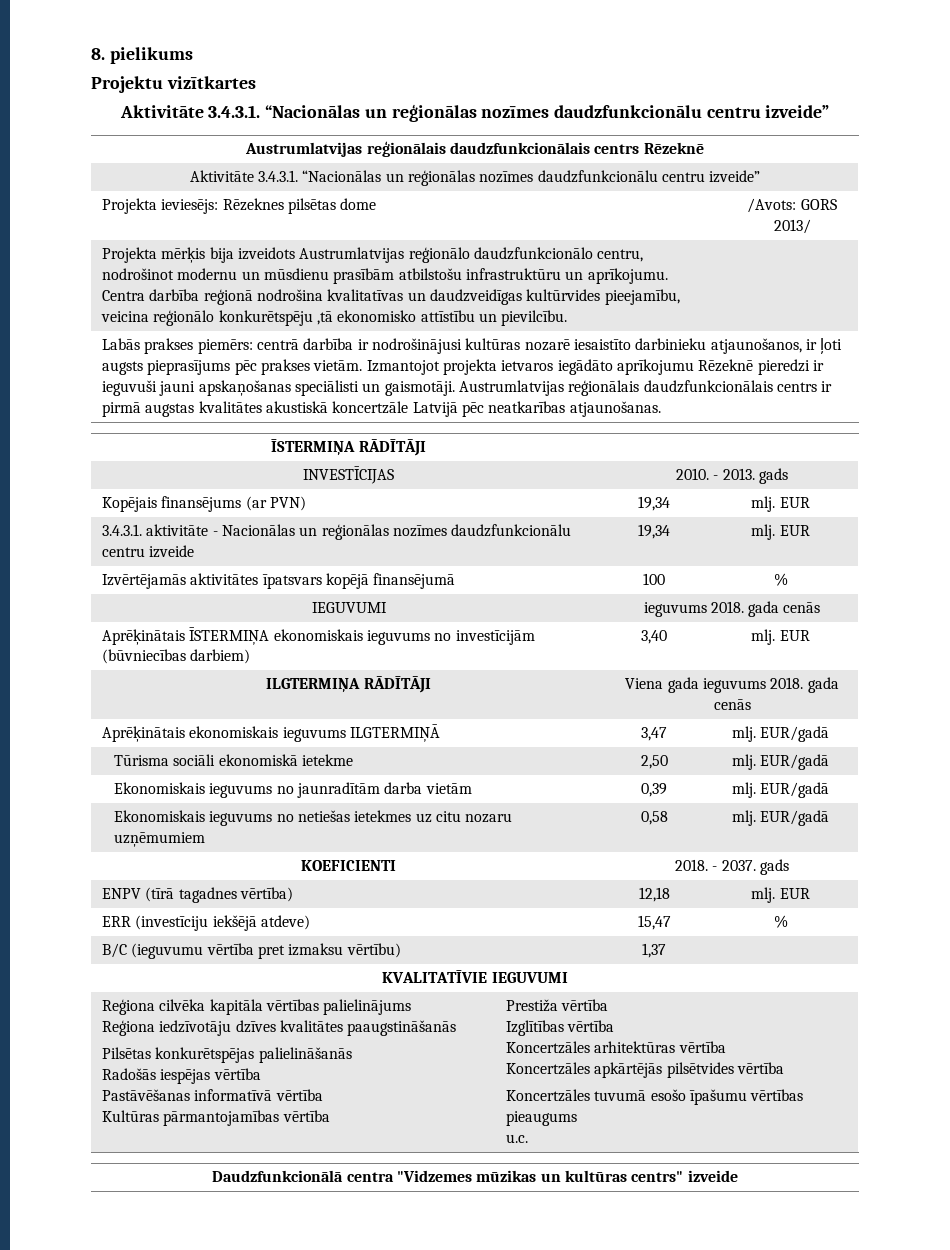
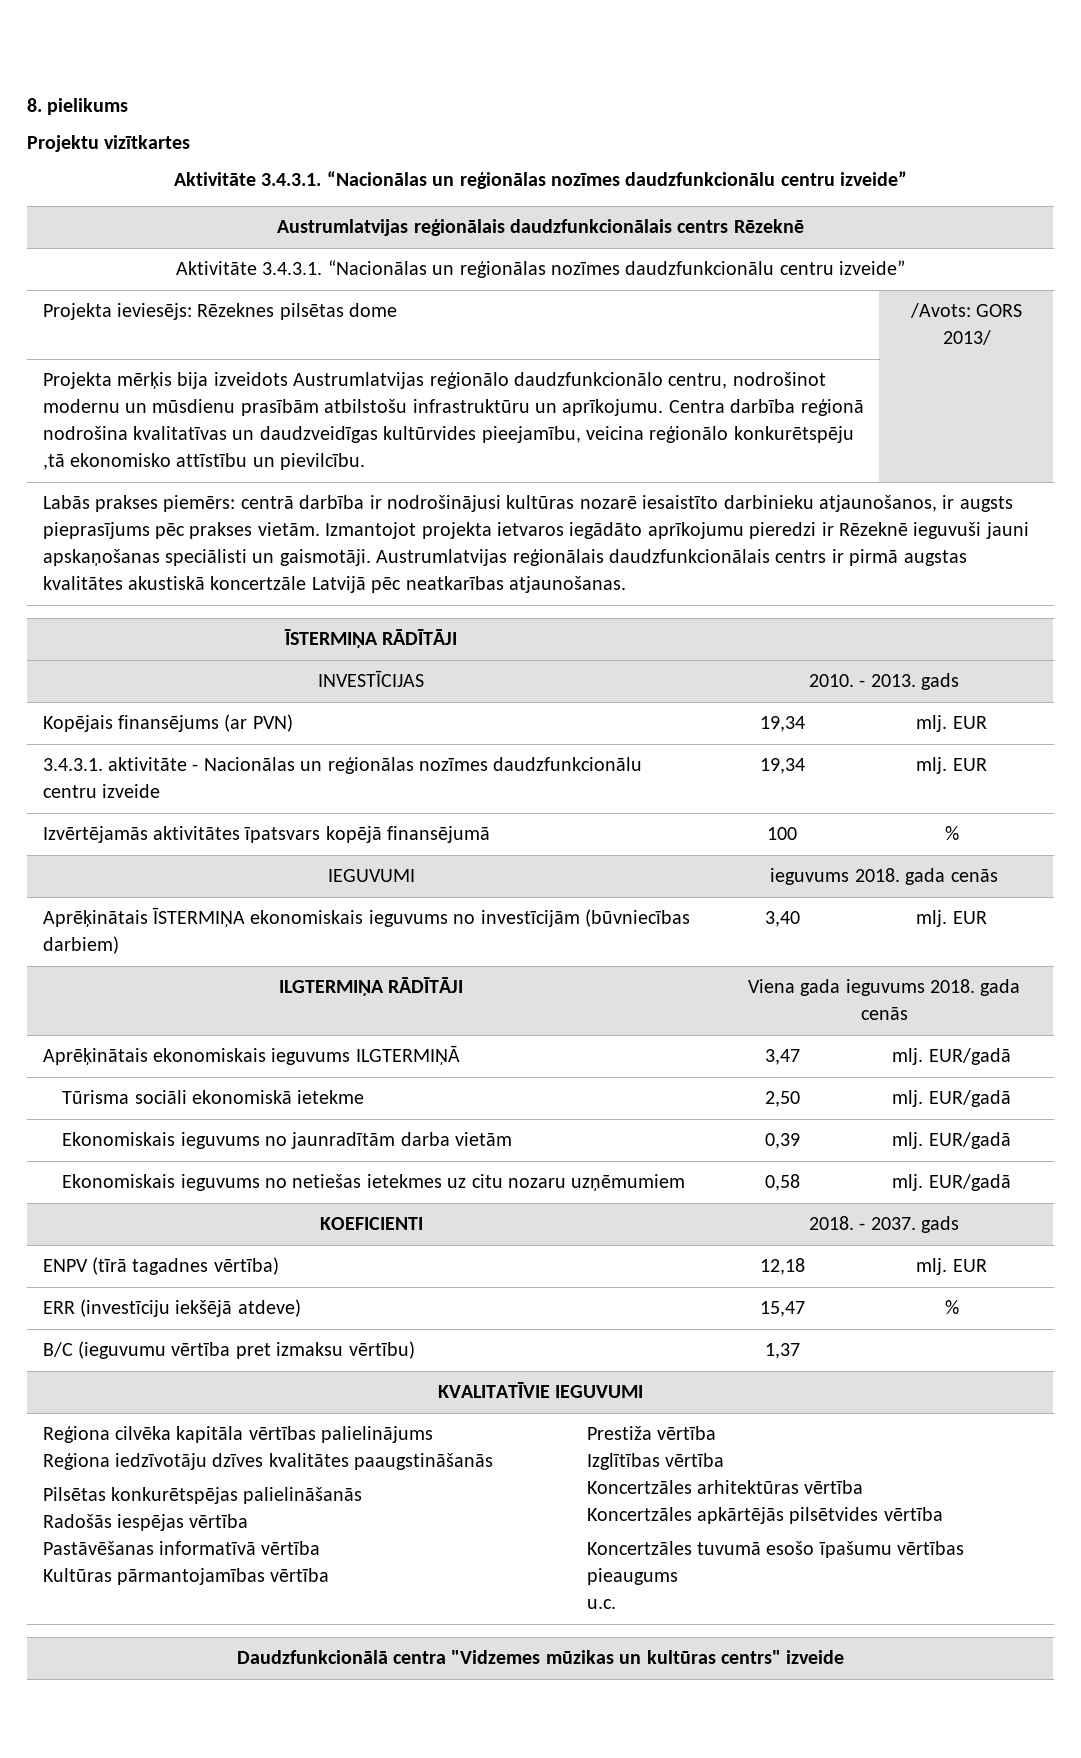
[820,338,843,354] ļoti -> (955, 502) none
[698,359,754,372] Rēzeknē -> (744, 530) none
(824, 365) none -> [838,522,908,536] Rēzeknē

